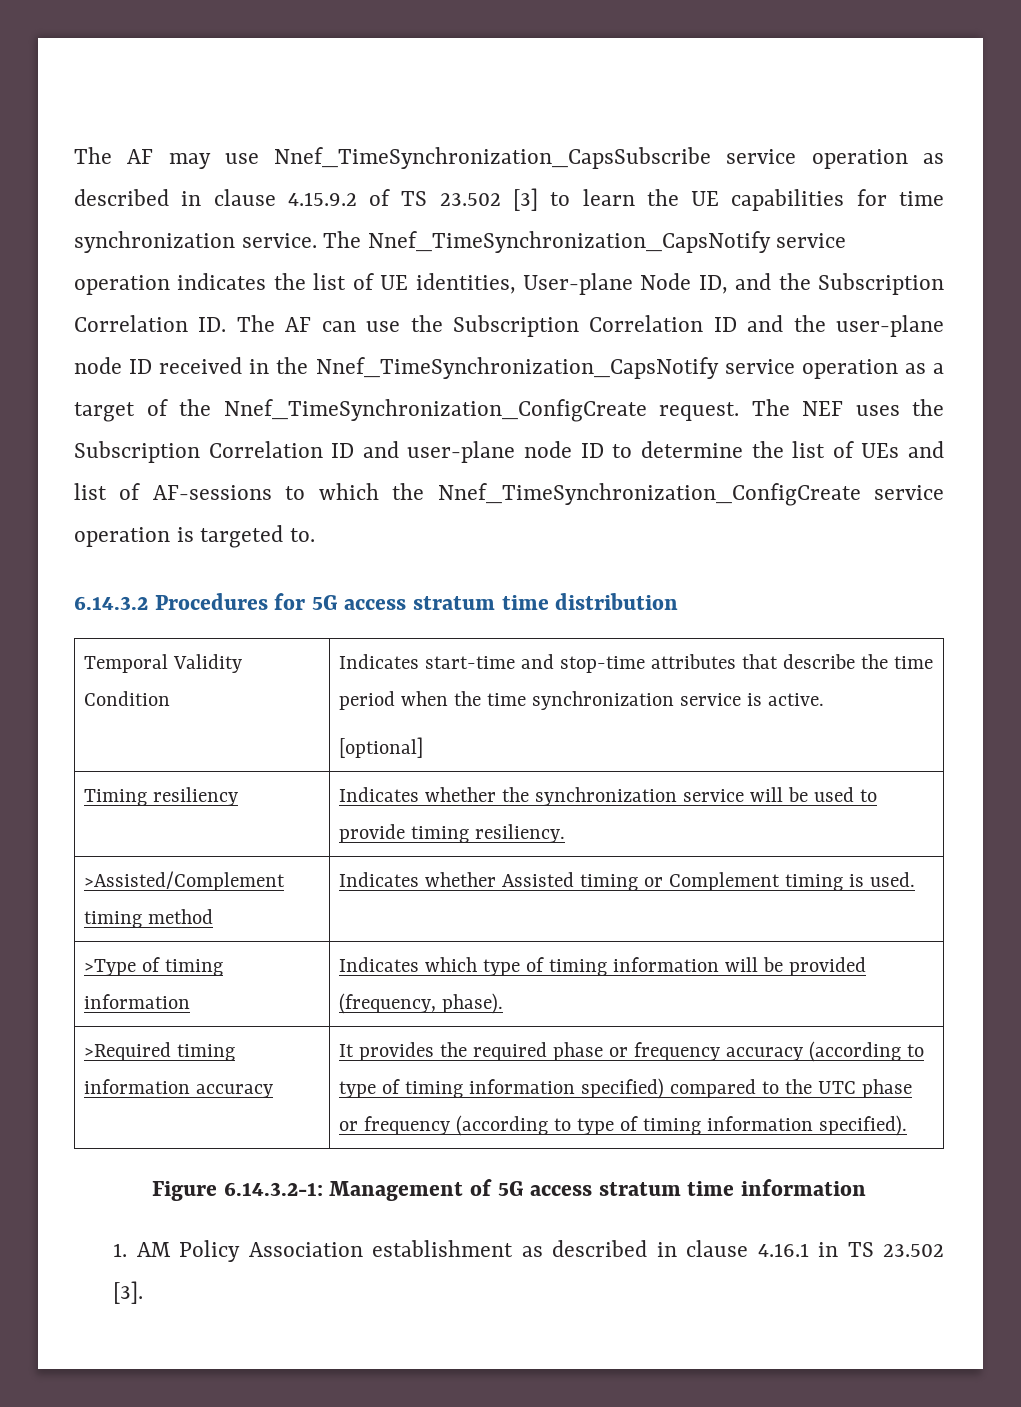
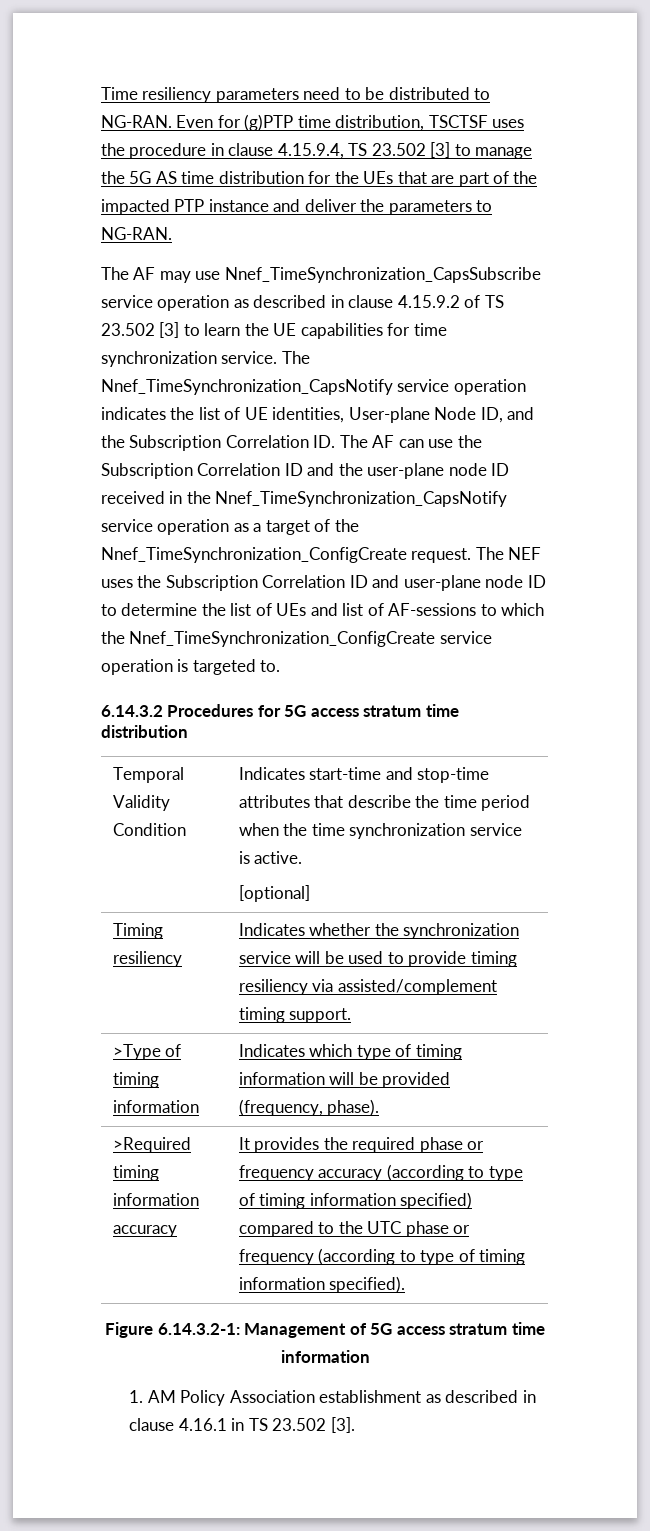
(74, 155) none -> [101,87,491,103] [101,114,525,131] [101,142,533,159] [101,171,538,187] [101,199,493,215] [101,227,172,240] Time resiliency parameters need to be distributed to NG-RAN. Even for (g)PTP time distribution, TSCTSF uses the procedure in clause 4.15.9.4, TS 23.502 [3] to manage the 5G AS time distribution for the UEs that are part of the impacted PTP instance and deliver the parameters to NG-RAN. //
[475,824,566,843] [84,871,286,891] [84,909,214,928] [339,872,915,891] resiliency. // >Assisted/Complement timing method | Indicates whether Assisted timing or Complement timing is used. -> [238,979,497,995] [238,1007,352,1023] resiliency via assisted/complement timing support.

